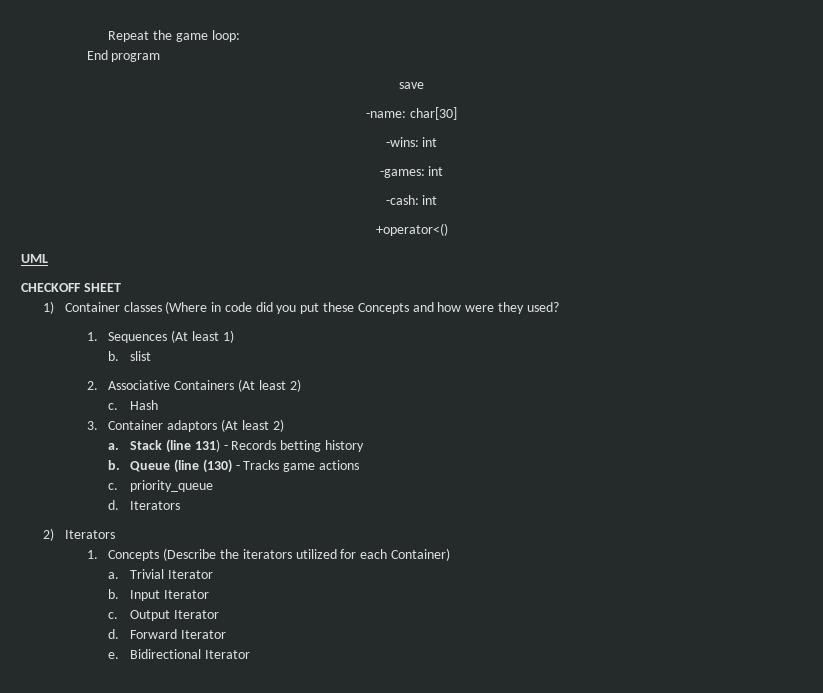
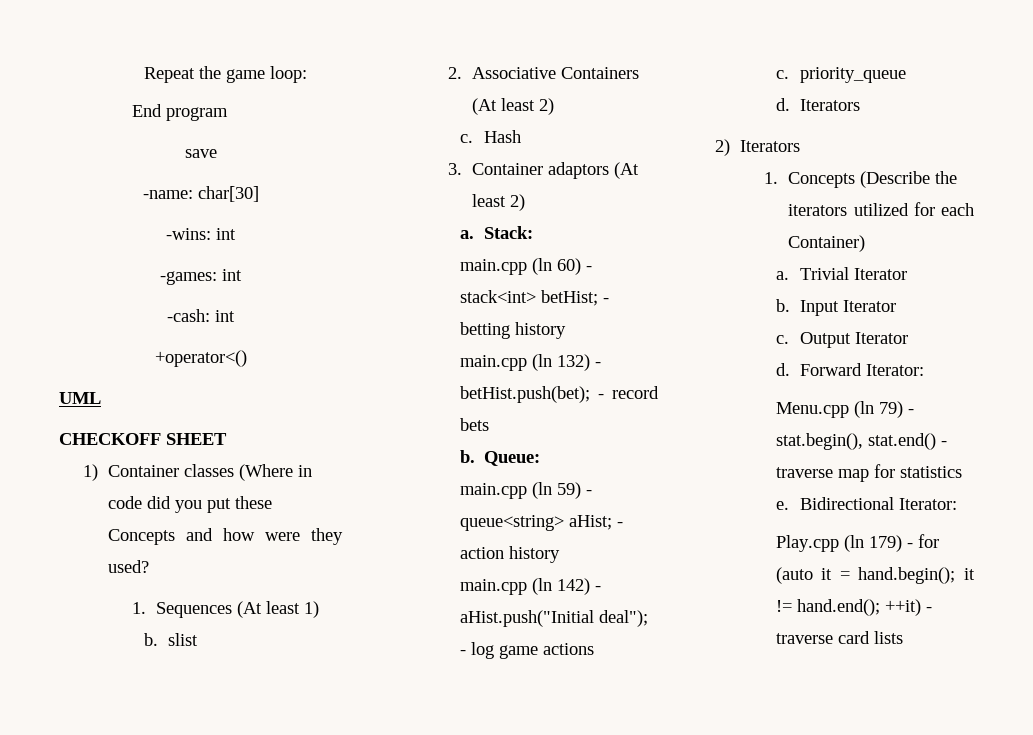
[130,439,365,453] [108,459,280,473] Stack (line 131) - Records betting history // b. Queue (line (130) - Tracks -> [484,226,534,239] [459,258,592,275] [459,290,609,306] [459,322,566,339] [459,354,601,371] [459,386,659,403] [459,418,489,431] [459,450,541,466] [459,482,592,499] [459,515,623,531] [459,546,560,563] [459,578,601,595] [459,610,648,627] [459,642,494,659] Stack: // main.cpp (ln 60) - stack<int> betHist; - betting history // main.cpp (ln 132) - betHist.push(bet); - record bets // b. Queue: // main.cpp (ln 59) - queue<string> aHist; - action history // main.cpp (ln 142) - aHist.push("Initial deal"); - log
[181,630,227,639] [108,649,251,659] Iterator // e. Bidirectional Iterator -> [866,364,925,376] [775,401,914,418] [775,433,947,450] [775,464,962,482] [775,497,958,510] [775,534,939,552] [775,567,975,584] [775,599,932,616] [775,631,903,644] Iterator: // Menu.cpp (ln 79) - stat.begin(), stat.end() - traverse map for statistics // e. Bidirectional Iterator: // Play.cpp (ln 179) - for (auto it = hand.begin(); it != hand.end(); ++it) - traverse card lists

